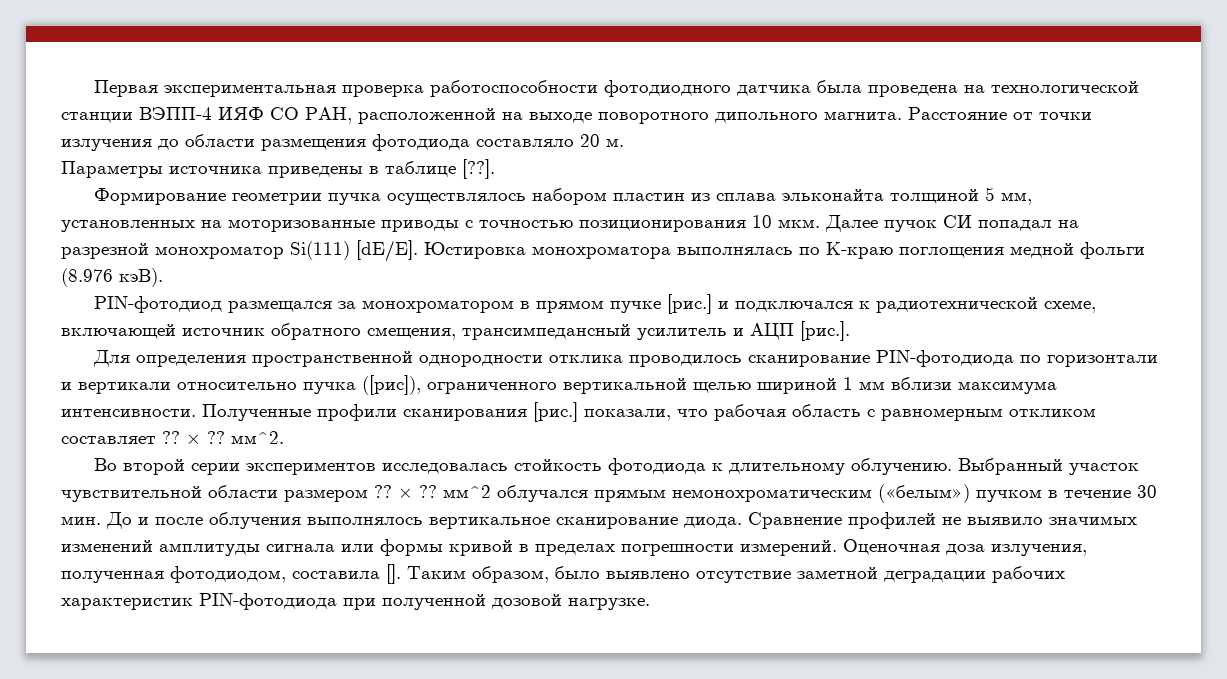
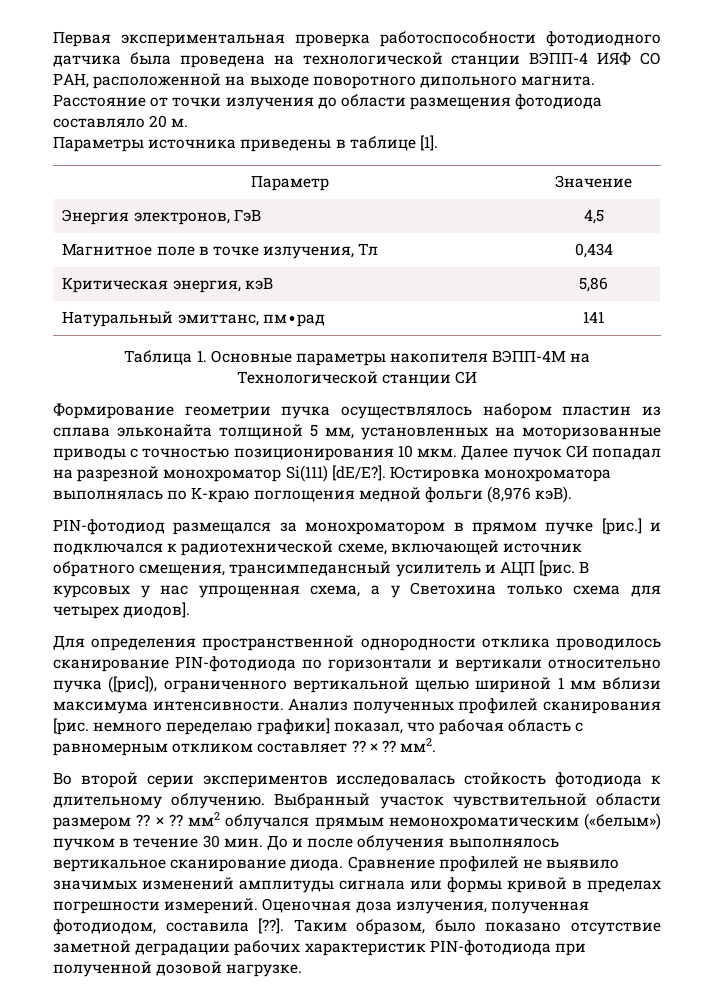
[462,159,495,179] [??]. -> [419,135,438,151] [251,175,329,191] [555,175,632,188] [62,209,261,225] [583,209,604,224] [62,243,379,259] [574,243,613,258] [62,277,273,293] [579,277,608,292] [62,311,325,327] [583,311,604,323] [124,350,590,366] [236,371,478,386] [1]. // Параметр | Значение // Энергия электронов, ГэВ | 4,5 // Магнитное поле в точке излучения, Тл | 0,434 // Критическая энергия, кэВ | 5,86 // Натуральный эмиттанс, пм∙рад | 141 // Таблица 1. Основные параметры накопителя ВЭПП-4М на Технологической станции СИ
[356,240,418,262] [dE/E]. -> [331,465,386,481] [dE/E?].
[61,268,113,287] (8.976 -> [487,486,532,503] (8,976
[800,321,850,341] [рис.]. -> [539,560,590,577] [53,582,662,598] [53,602,191,619] [рис. В курсовых у нас упрощенная схема, а у Светохина только схема для четырех диодов].
[202,402,671,422] Полученные профили сканирования [рис.] показали, -> [288,698,662,714] [53,718,403,735] Анализ полученных профилей сканирования [рис. немного переделаю графики] показал,
[231,431,284,444] мм^2. -> [400,738,437,752] мм2.
[443,485,491,498] мм^2 -> [188,812,220,826] мм2
[386,564,401,584] []. -> [258,918,285,934] [??].
[606,571,690,579] выявлено -> [485,922,562,932] показано

